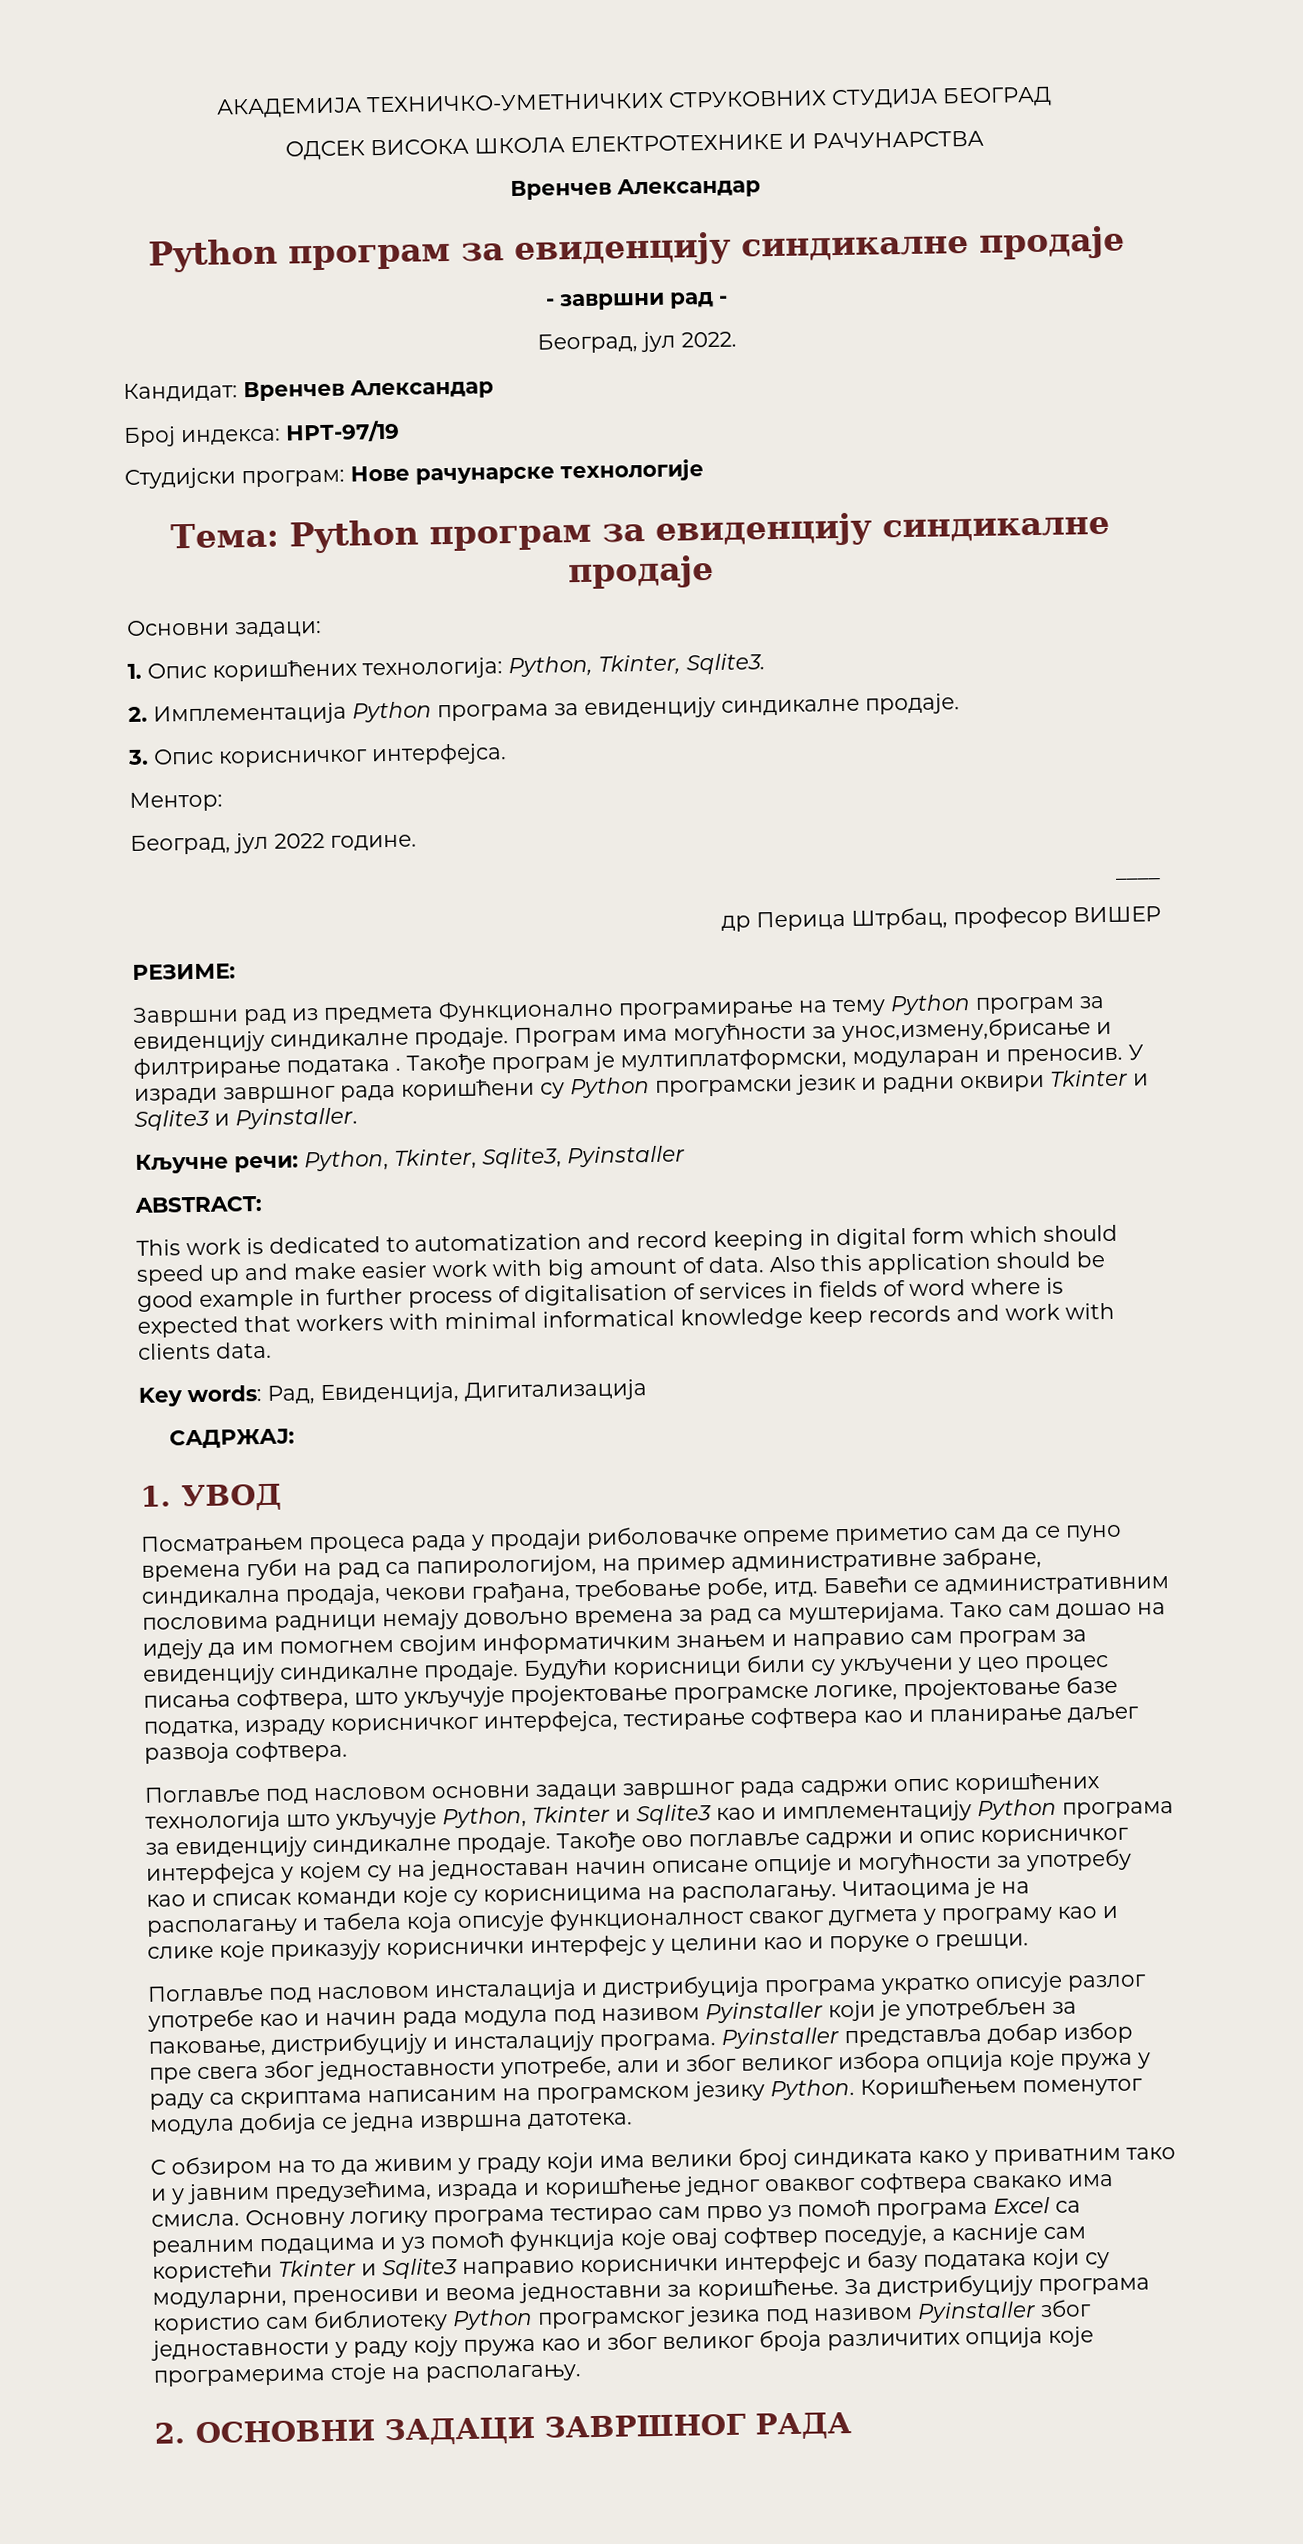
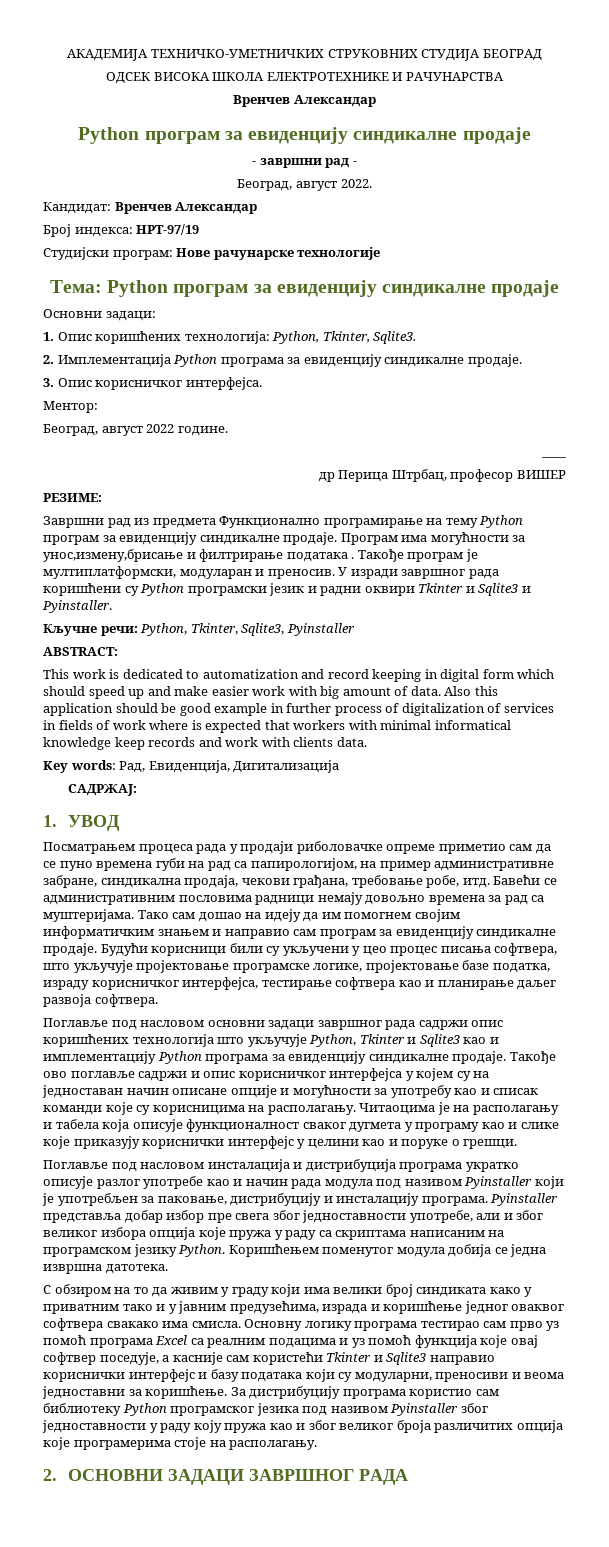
[641,331,676,353] јул -> [296,181,337,191] август
[234,832,269,854] јул -> [101,426,143,436] август
[524,1283,668,1306] digitalisation -> [401,703,485,716] digitalization
[909,1279,966,1297] word -> [112,720,146,730] work

